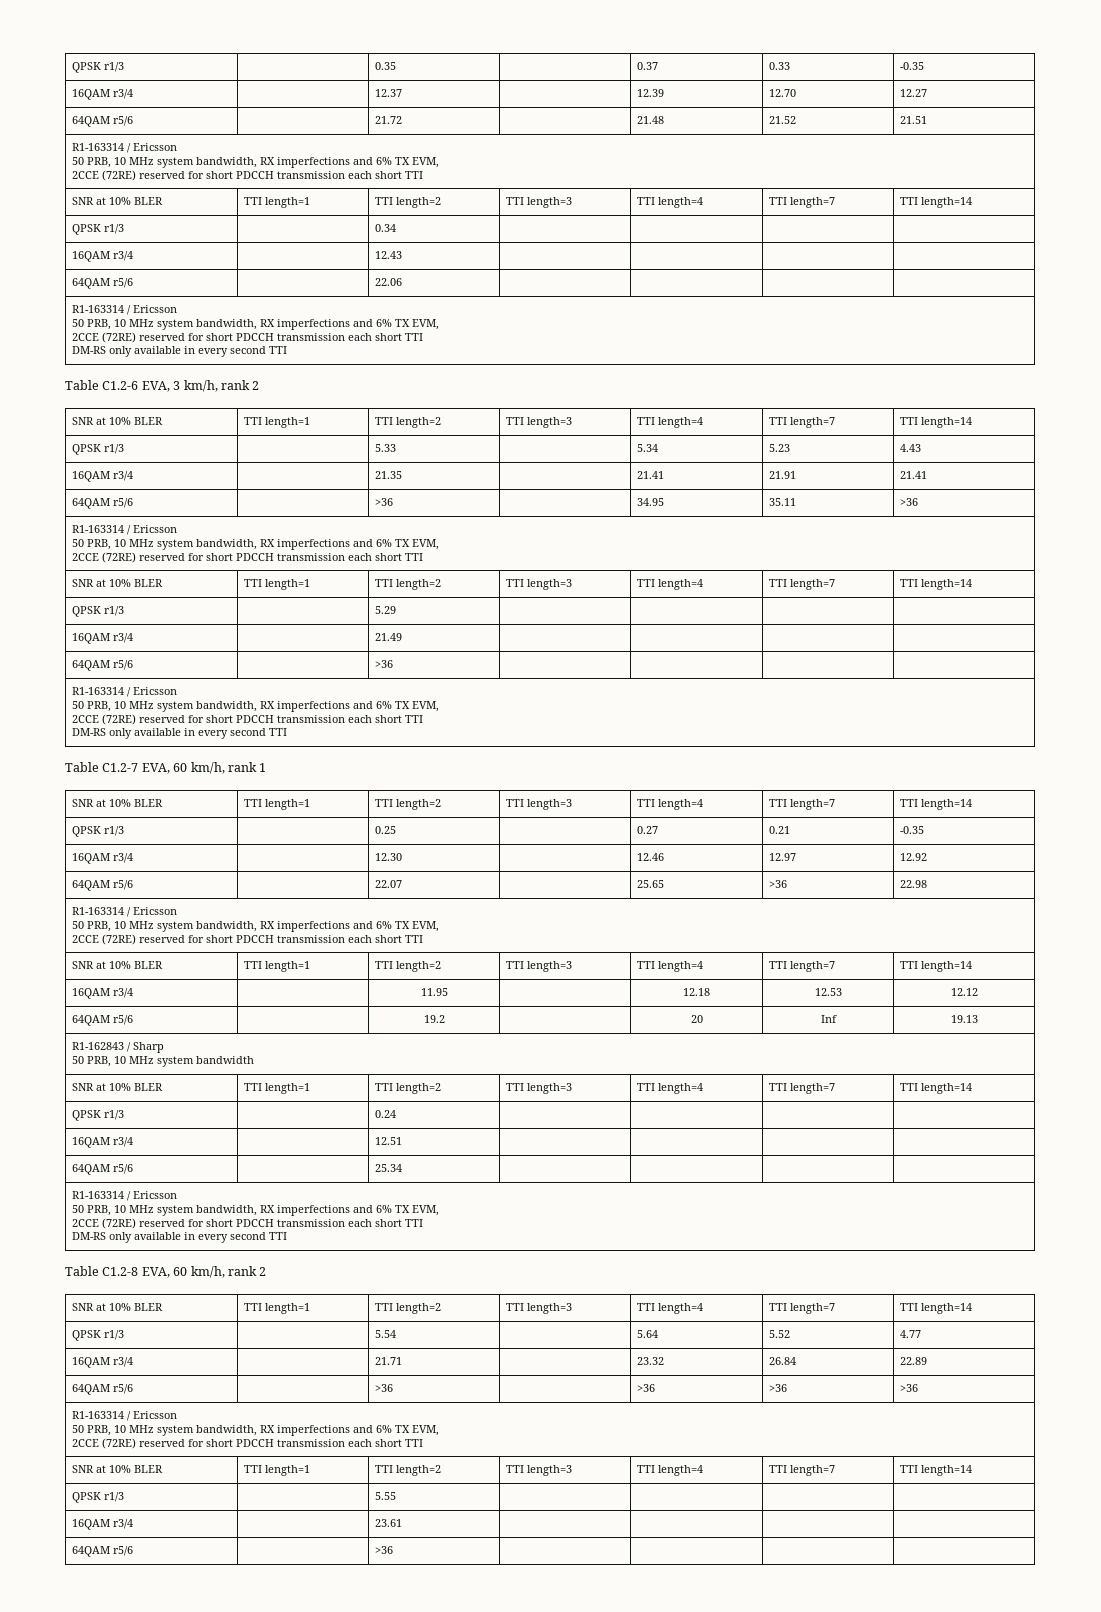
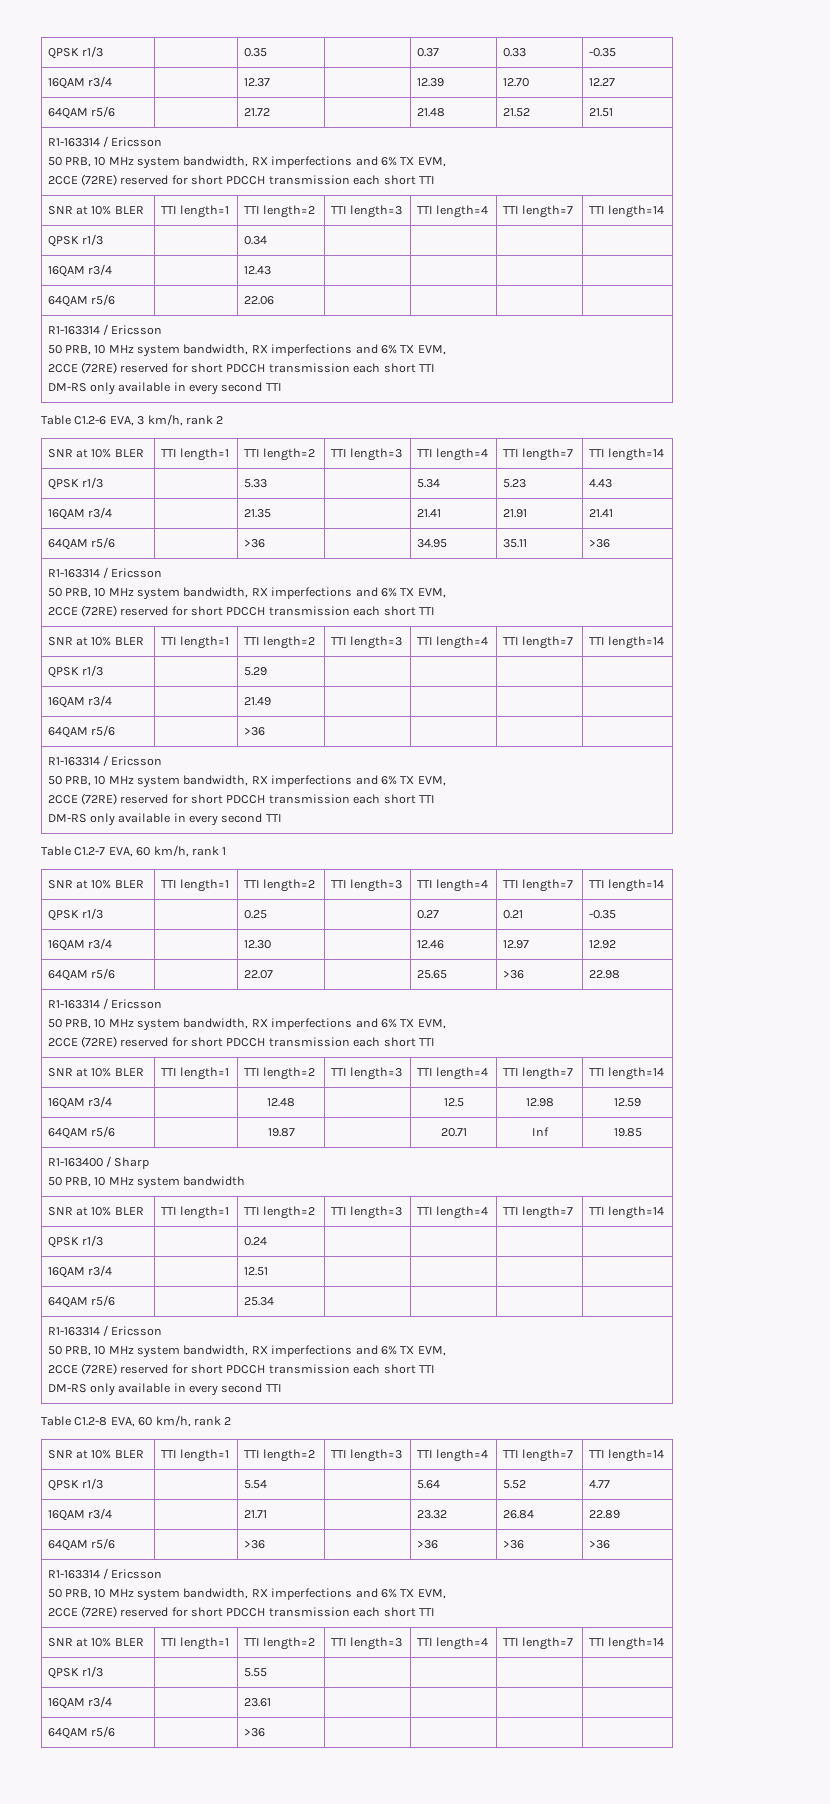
[420,988,448,996] [683,988,710,996] [814,988,842,996] [950,988,978,996] [71,1015,133,1026] [423,1015,445,1023] [690,1015,703,1023] 11.95 | | 12.18 | 12.53 | 12.12 // 64QAM r5/6 | | 19.2 | | 20 -> [267,1098,295,1107] [443,1098,464,1107] [525,1098,554,1107] [614,1098,641,1107] [47,1126,115,1139] [267,1128,295,1137] [440,1128,467,1137] 12.48 | | 12.5 | 12.98 | 12.59 // 64QAM r5/6 | | 19.87 | | 20.71
[950,1015,978,1023] [71,1042,124,1050] 19.13 // R1-162843 -> [613,1128,642,1137] [47,1158,103,1167] 19.85 // R1-163400

